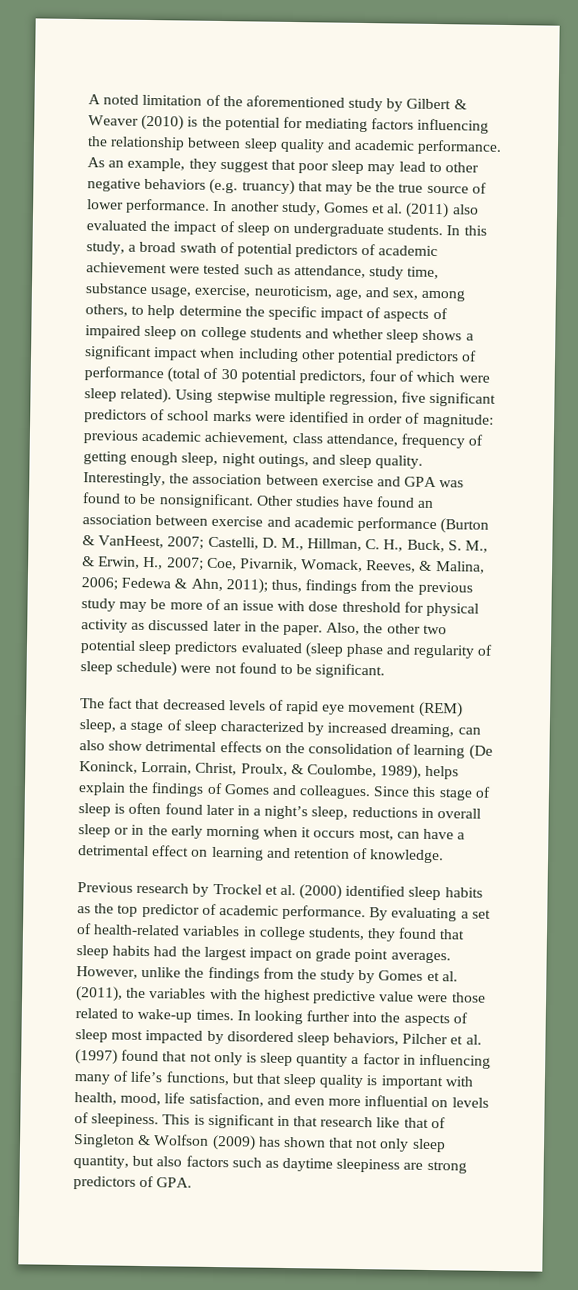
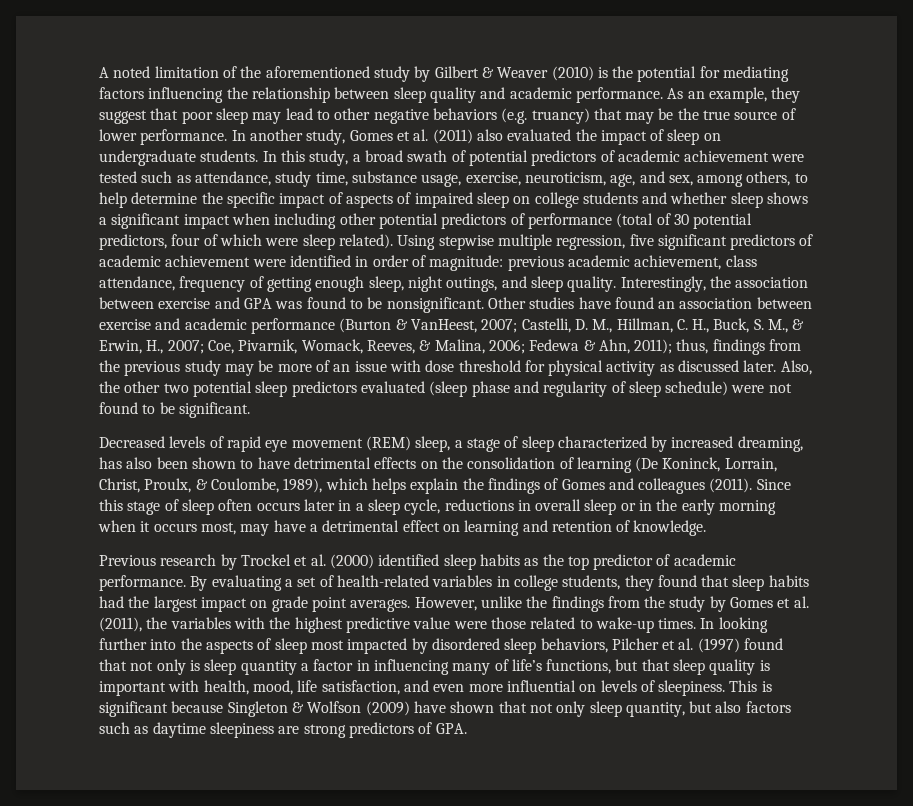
[167,410,252,422] school marks -> [99,255,251,267] academic achievement
[212,620,324,636] later in the paper. -> [743,360,777,372] later.
[80,697,226,711] The fact that decreased -> [99,436,165,448] Decreased
[457,727,481,735] [79,740,144,751] can also show -> [99,457,290,469] has also been shown to have
(423, 772) none -> [325,478,368,490] which
[299,785,372,800] colleagues. -> [638,478,753,494] colleagues (2011).
[114,802,203,815] is often found -> [218,499,300,511] often occurs
[264,805,349,820] night’s sleep, -> [367,499,441,515] sleep cycle,
[396,831,420,839] can -> [240,524,270,536] may
[276,1115,446,1129] in that research like that of -> [171,701,224,713] because
[257,1136,281,1147] has -> [413,701,446,713] have

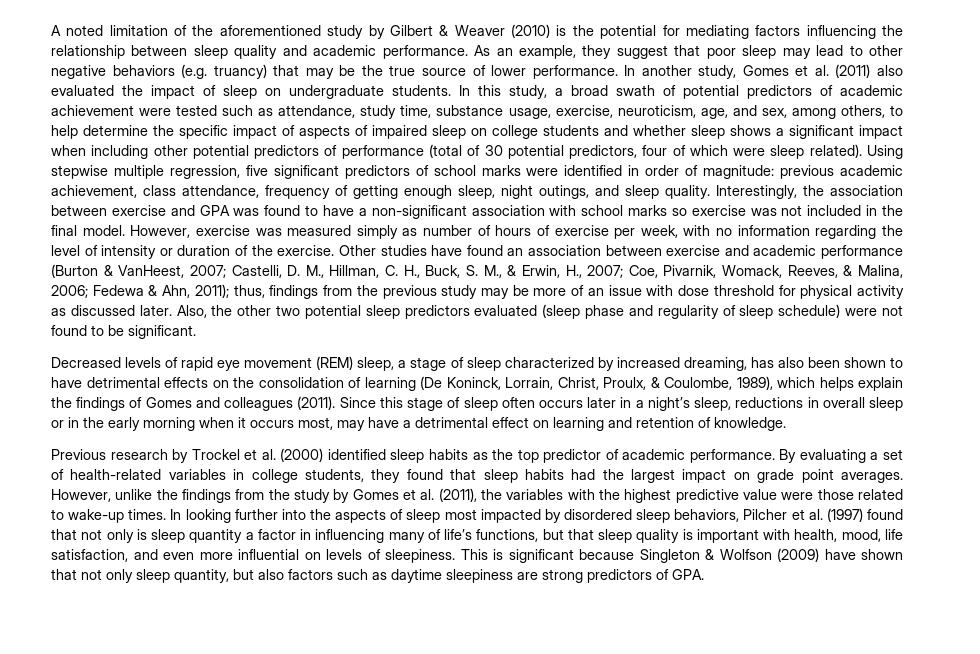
[99,255,251,267] academic achievement -> [433,165,521,176] school marks
[367,297,484,313] be nonsignificant. -> [322,205,904,219] [51,225,904,239] [51,245,335,259] have a non-significant association with school marks so exercise was not included in the final model. However, exercise was measured simply as number of hours of exercise per week, with no information regarding the level of intensity or duration of the exercise.
[367,499,441,515] sleep cycle, -> [647,397,732,411] night’s sleep,

